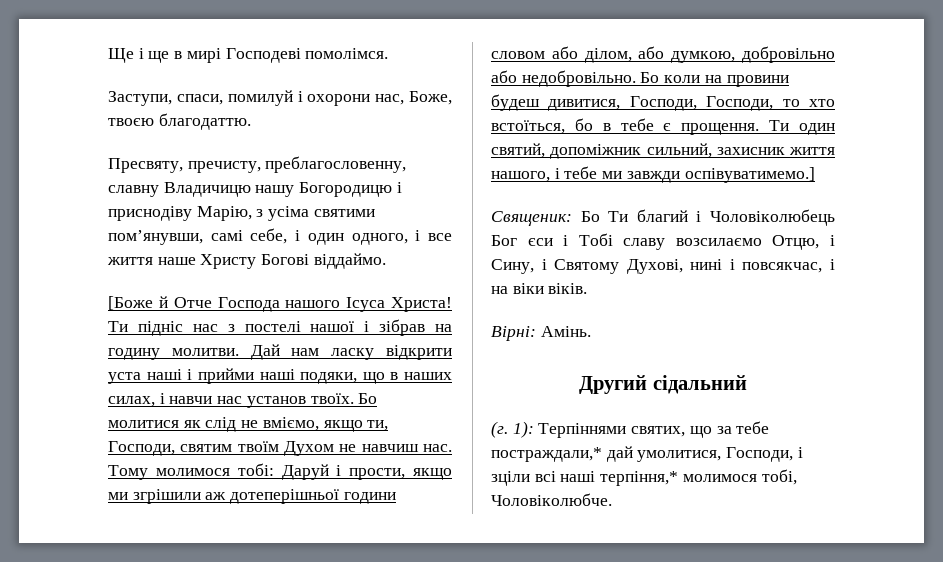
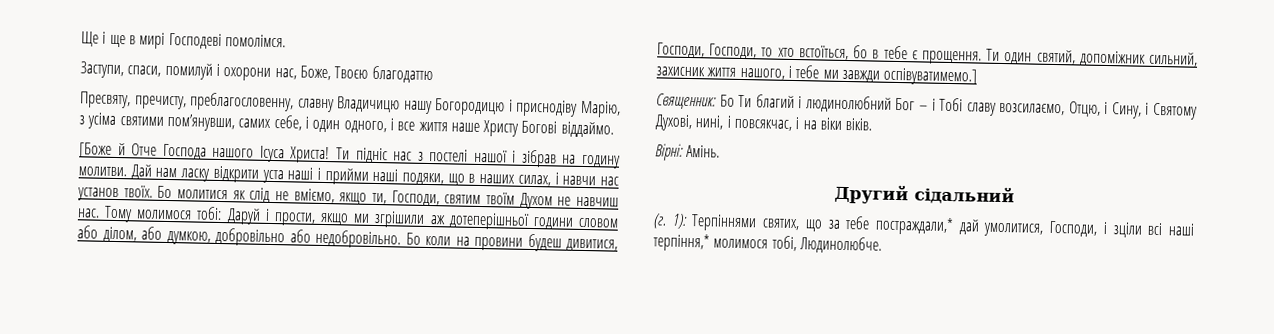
[108,113,251,130] твоєю благодаттю. -> [334,65,433,84] Твоєю благодаттю
[210,230,243,241] самі -> [238,118,272,128] самих
[491,211,572,226] Священик: -> [656,93,717,110] Священник:
[710,209,835,226] [491,235,553,246] Чоловіколюбець Бог єси -> [804,95,928,113] людинолюбний Бог –
[675,238,762,246] возсилаємо -> [999,102,1066,116] возсилаємо,
[690,259,723,270] нині -> [695,115,725,130] нині,
[491,493,612,506] Чоловіколюбче. -> [798,236,882,254] Людинолюбче.

